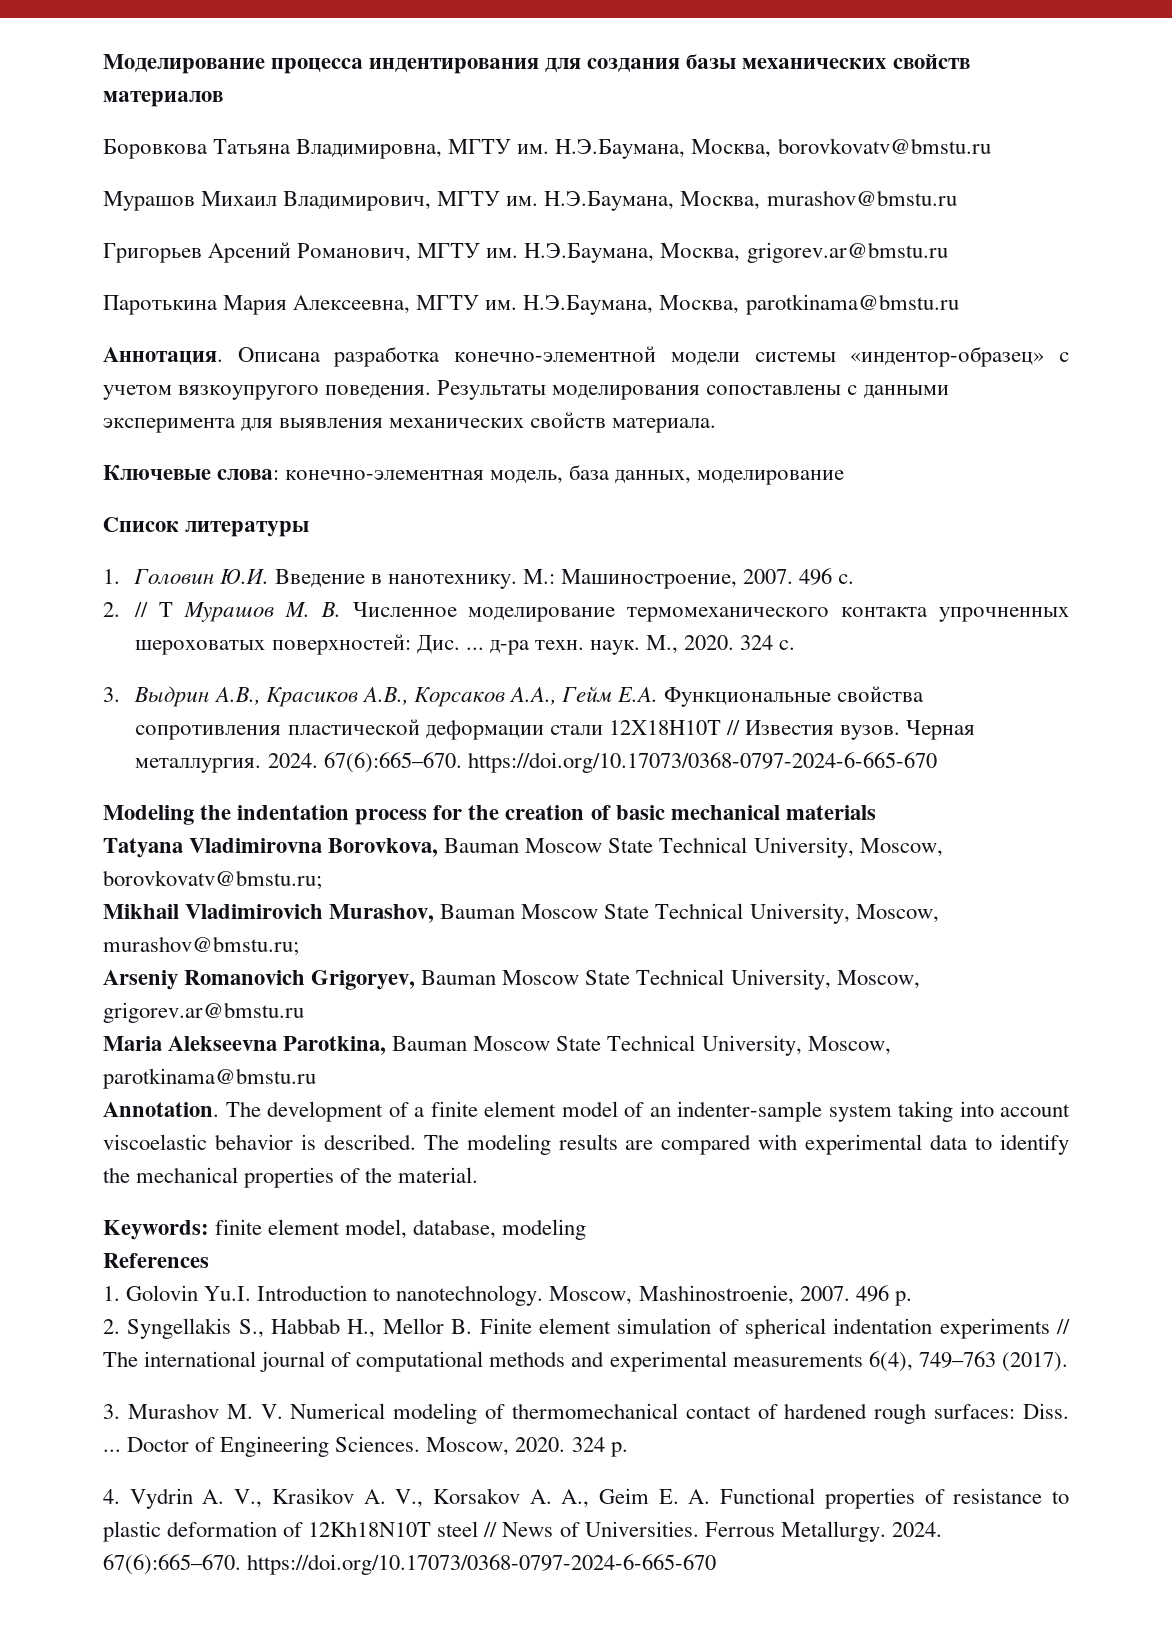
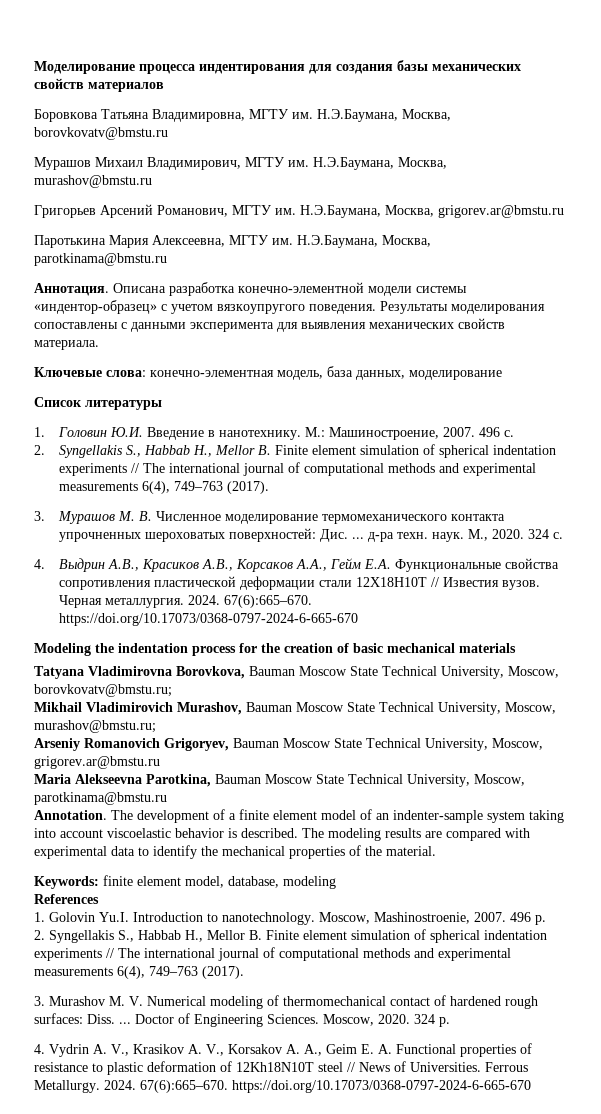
[134,602,174,617] // T -> [58,444,556,458] [58,462,536,476] [58,481,269,494] [34,511,45,521] Syngellakis S., Habbab H., Mellor B. Finite element simulation of spherical indentation experiments // The international journal of computational methods and experimental measurements 6(4), 749–763 (2017). // 3.
[103,687,120,702] 3. -> [34,559,45,569] 4.

